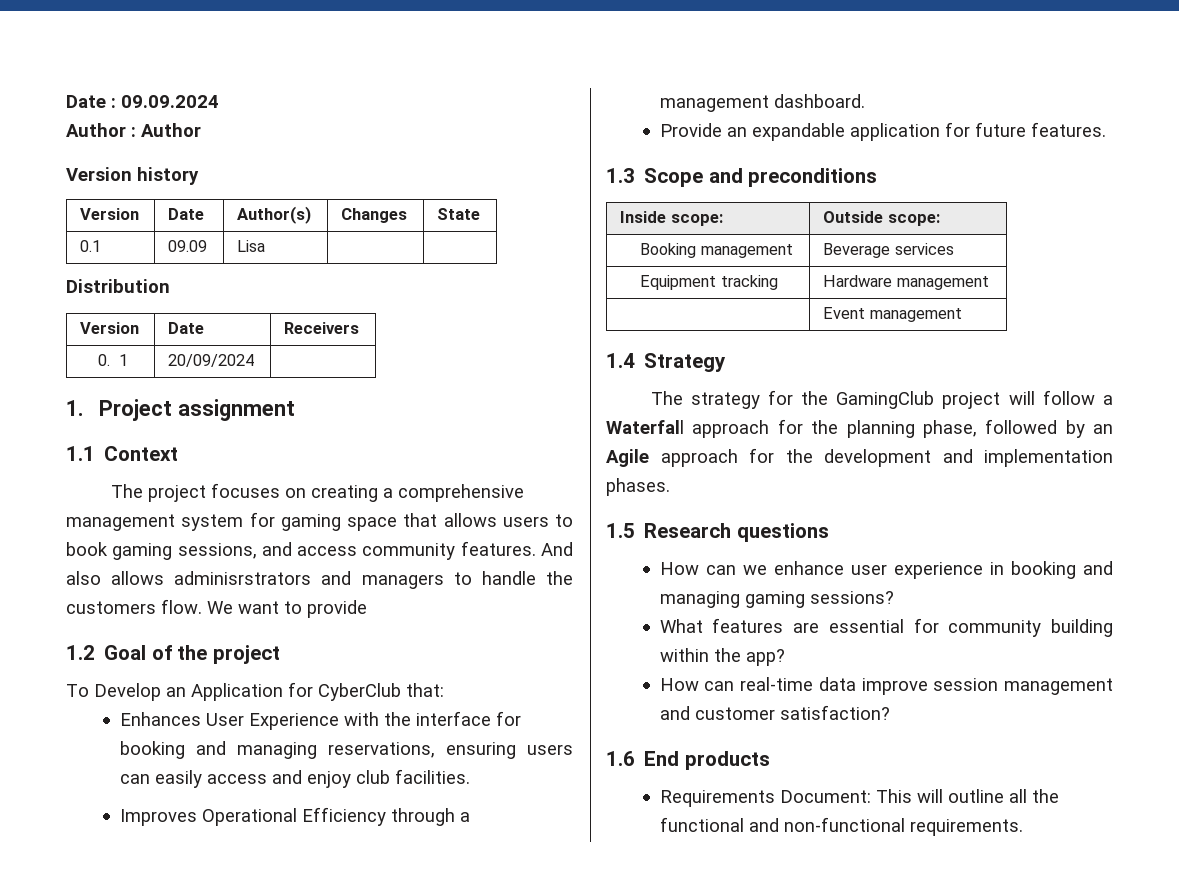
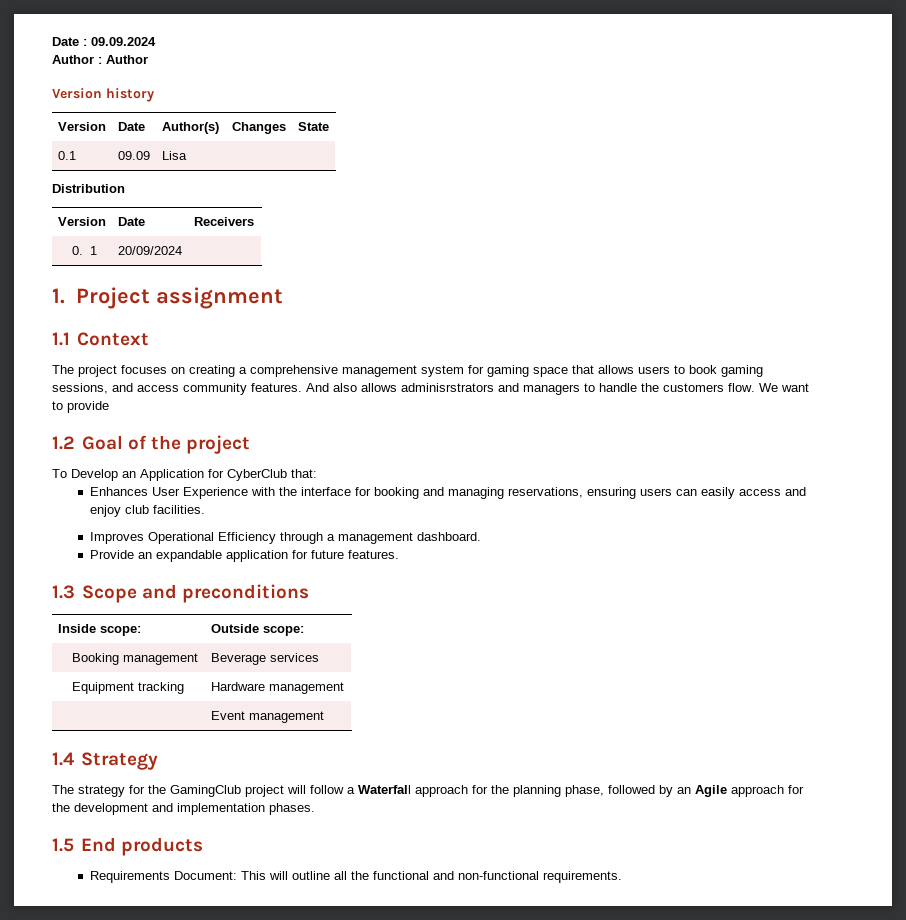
[644,523,829,542] [659,561,1113,579] [659,591,894,608] [659,618,1113,637] [659,648,785,666] [659,677,1113,695] [659,705,890,720] [606,751,635,766] Research questions // How can we enhance user experience in booking and managing gaming sessions? // What features are essential for community building within the app? // How can real-time data improve session management and customer satisfaction? // 1.6 -> (74, 845) none

